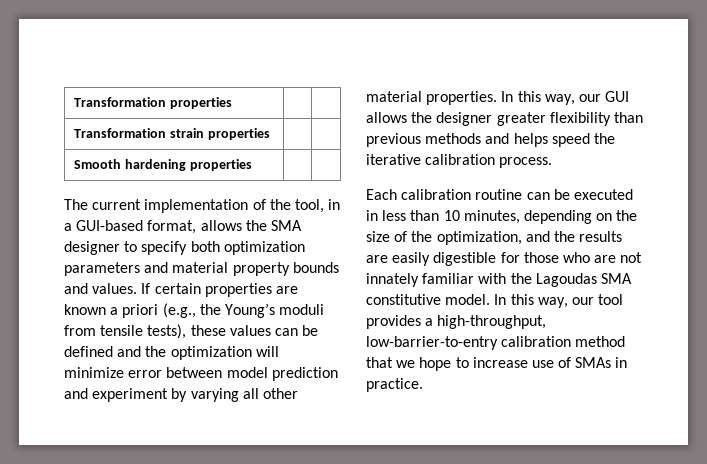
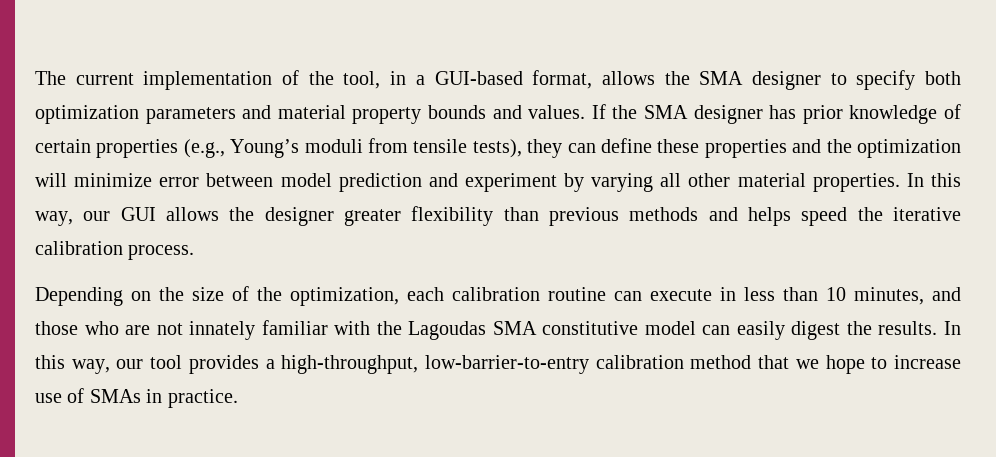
[74,97,233,109] [74,128,270,140] [74,159,252,171] Transformation properties | | // Transformation strain properties | | // Smooth hardening properties | | // -> (35, 78) none
[154,283,298,297] [64,303,221,318] certain properties are known a priori (e.g., the -> [612,104,962,124] [35,139,225,158] the SMA designer has prior knowledge of certain properties (e.g.,
[190,325,319,336] [64,346,113,357] these values can be defined -> [527,138,787,158] they can define these properties
[366,189,633,200] [366,210,592,224] Each calibration routine can be executed in less than 10 minutes, depending -> [35,287,123,306] Depending
[525,231,623,242] [366,252,520,266] and the results are easily digestible for -> [407,287,961,305] each calibration routine can execute in less than 10 minutes, and
[445,294,491,305] model. -> [644,321,938,340] model can easily digest the results.

